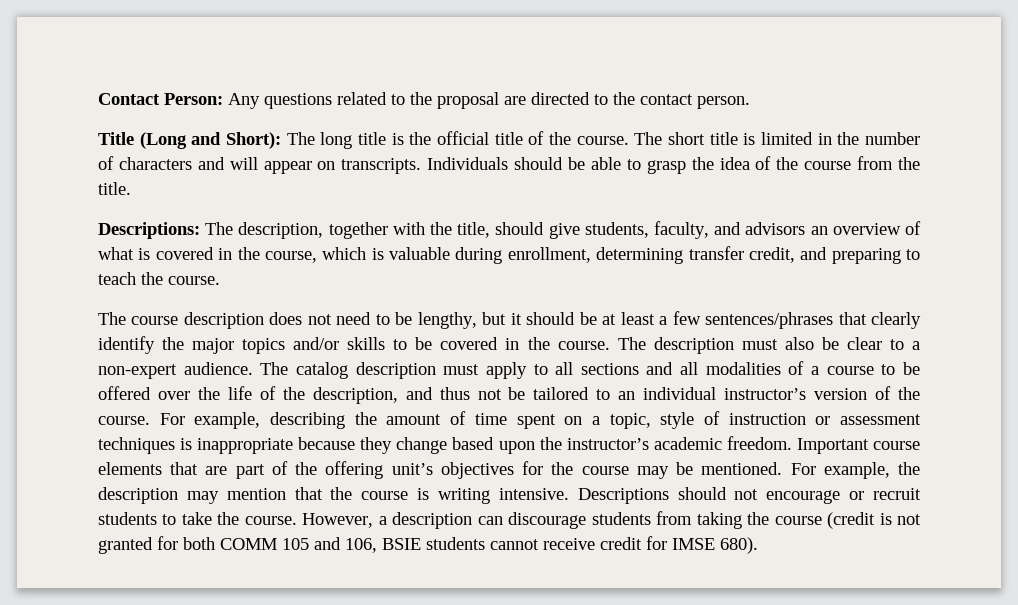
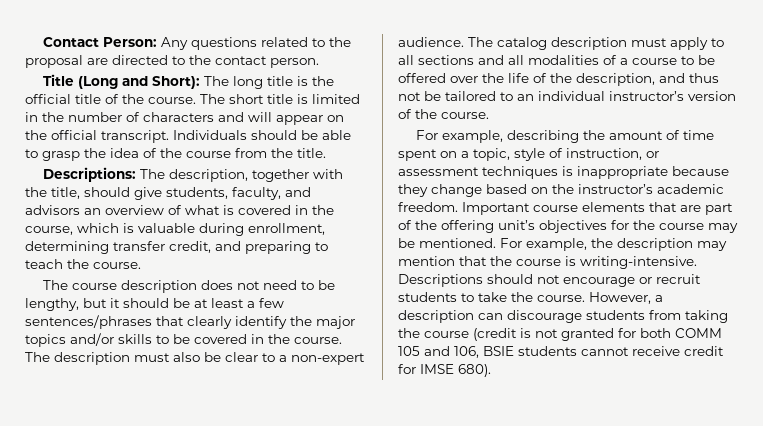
[341,158,422,174] transcripts. -> [25,130,169,143] the official transcript.
(150, 420) none -> (489, 115) //
[728,413,806,425] instruction -> [566,148,642,160] instruction,
[498,441,535,454] upon -> [531,187,548,194] on
[437,488,569,504] writing intensive. -> [580,256,697,269] writing-intensive.

